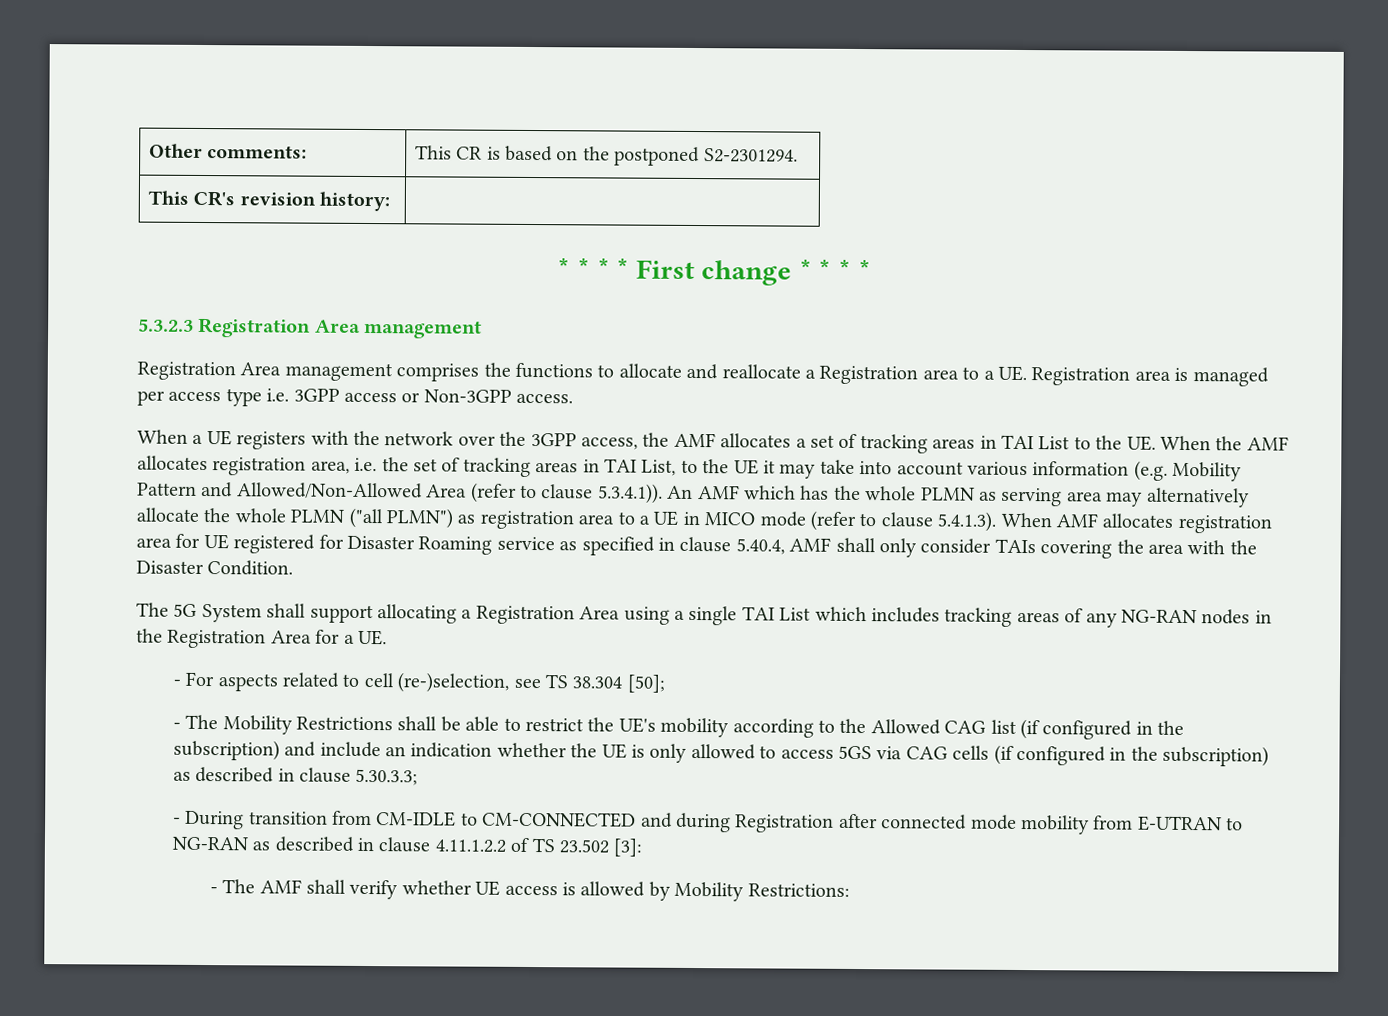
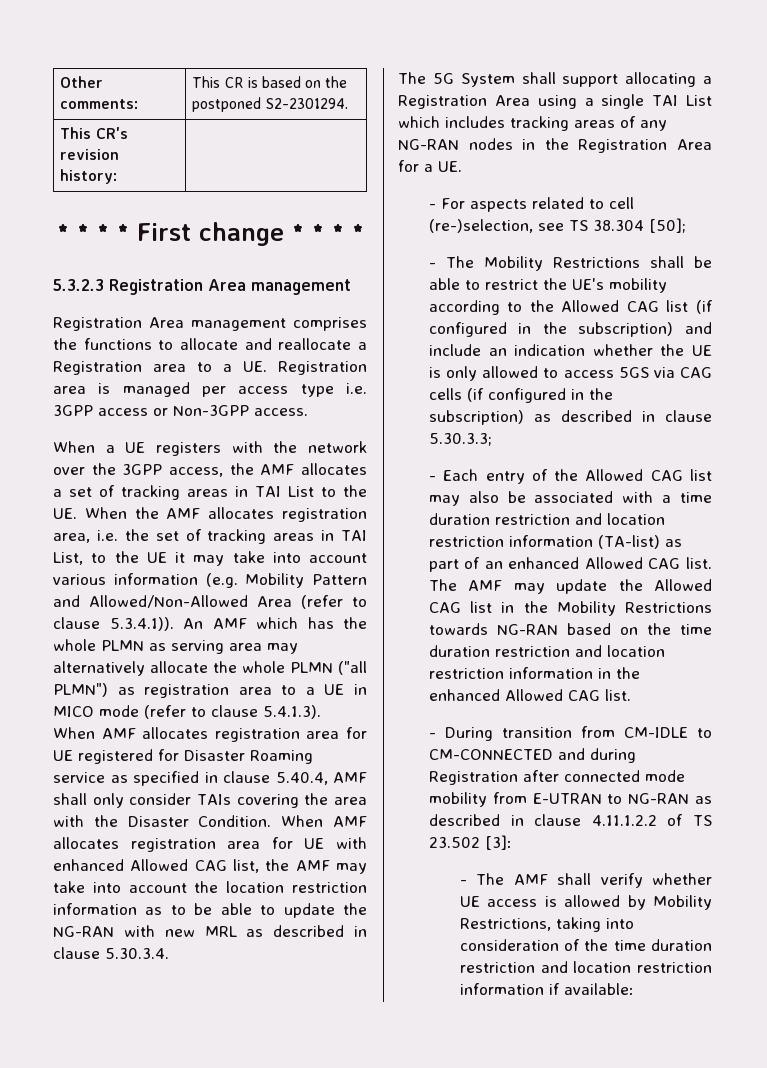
(294, 568) none -> [281,815,368,827] [53,837,367,852] [53,859,367,874] [53,881,367,893] [53,903,367,918] [53,925,367,937] [53,947,169,959] When AMF allocates registration area for UE with enhanced Allowed CAG list, the AMF may take into account the location restriction information as to be able to update the NG-RAN with new MRL as described in clause 5.30.3.4.
(419, 777) none -> [428,469,712,484] [428,491,712,506] [428,513,665,525] [428,535,682,549] [428,557,712,572] [428,579,712,594] [428,601,712,616] [428,623,712,635] [428,645,665,657] [428,667,640,679] [428,689,631,701] // - Each entry of the Allowed CAG list may also be associated with a time duration restriction and location restriction information (TA-list) as part of an enhanced Allowed CAG list. The AMF may update the Allowed CAG list in the Mobility Restrictions towards NG-RAN based on the time duration restriction and location restriction information in the enhanced Allowed CAG list.
[747,883,850,897] Restrictions: -> [459,917,634,932] [459,939,712,951] [459,961,712,973] [459,983,634,995] Restrictions, taking into consideration of the time duration restriction and location restriction information if available:

